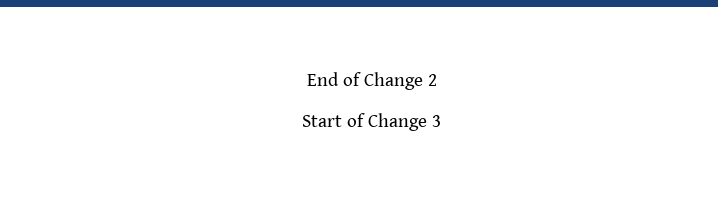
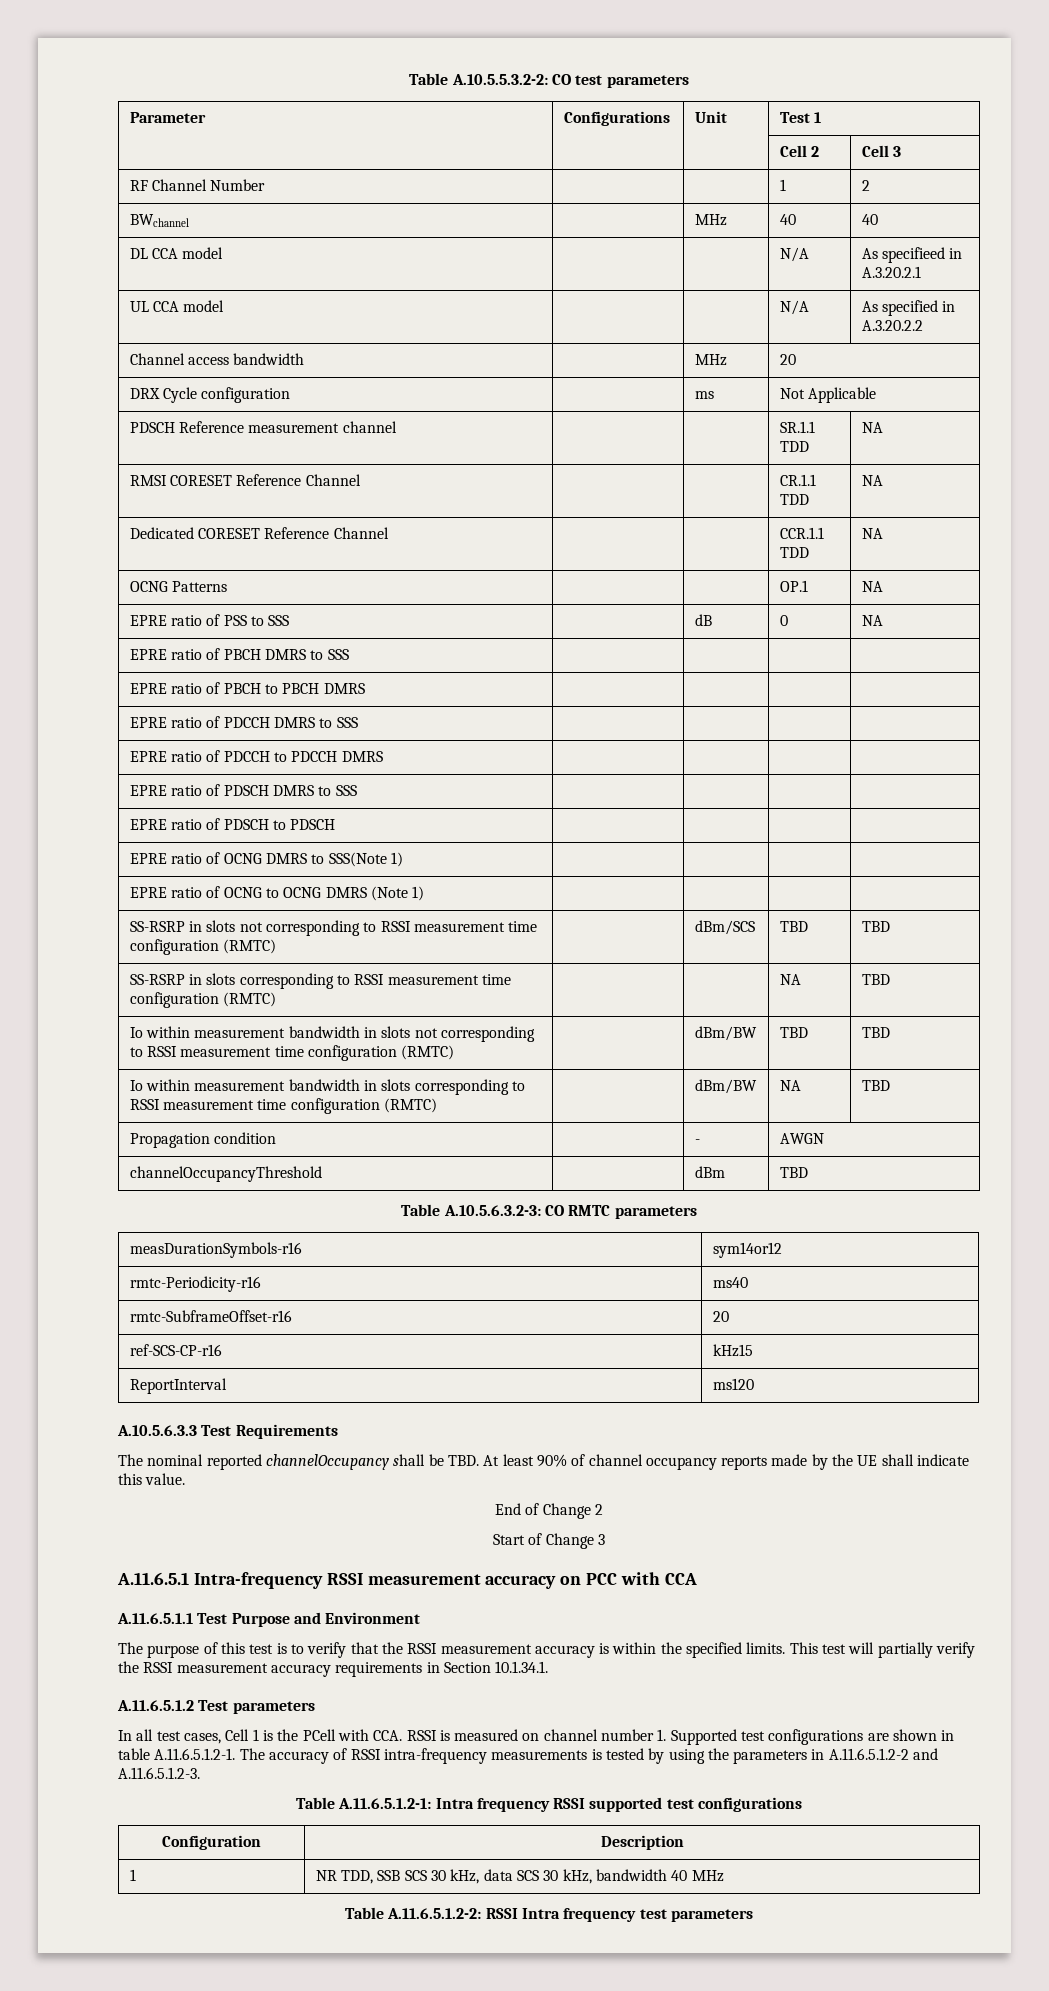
(306, 79) none -> [409,73,689,88] [129,112,206,123] [563,111,670,126] [694,111,727,123] [779,112,822,123] [779,145,820,157] [861,145,902,157] [129,179,266,191] [779,179,786,191] [861,180,870,191] [129,214,189,227] [694,214,727,226] [779,214,796,225] [861,214,878,225] [129,247,224,259] [779,247,809,262] [861,247,963,263] [861,266,921,278] [129,300,225,312] [779,300,809,315] [861,300,956,316] [861,320,923,331] [129,353,305,365] [694,354,727,366] [779,354,796,365] [129,387,291,403] [694,391,714,399] [779,387,877,403] [129,421,397,433] [779,421,815,433] [779,441,809,452] [861,422,883,433] [129,474,361,486] [779,474,816,486] [779,494,809,505] [861,475,883,486] [129,527,389,539] [779,527,824,539] [779,547,809,558] [861,528,883,539] [129,581,228,592] [779,580,808,592] [861,581,883,592] [129,614,290,626] [694,614,712,626] [779,615,788,626] [861,615,883,626] [129,648,349,660] [129,682,365,694] [129,716,358,728] [129,750,383,762] [129,784,357,796] [129,818,336,830] [129,852,403,867] [129,886,425,901] [129,920,538,936] [129,939,277,955] [694,920,755,935] [779,921,808,932] [861,921,890,932] [129,973,511,989] [129,992,277,1008] [779,974,801,985] [861,974,890,985] [129,1026,535,1042] [129,1045,455,1061] [694,1026,757,1041] [779,1027,808,1038] [861,1027,890,1038] [129,1079,525,1095] [129,1098,437,1114] [694,1079,757,1094] [779,1080,801,1091] [861,1080,890,1091] [129,1132,277,1148] [694,1139,700,1144] [779,1133,824,1144] [129,1166,322,1182] [694,1166,725,1178] [779,1167,808,1178] [401,1204,697,1219] [129,1242,302,1258] [712,1242,782,1258] [129,1276,261,1292] [712,1277,748,1288] [129,1310,292,1322] [712,1311,729,1322] [129,1344,222,1356] [712,1344,753,1357] [129,1378,227,1394] [712,1378,754,1390] [117,1424,338,1439] [118,1454,970,1470] [118,1473,186,1485] Table A.10.5.5.3.2-2: CO test parameters // Parameter | Configurations | Unit | Test 1 // | | | Cell 2 | Cell 3 // RF Channel Number | | | 1 | 2 // BWchannel | | MHz | 40 | 40 // DL CCA model | | | N/A | As specifieed in A.3.20.2.1 // UL CCA model | | | N/A | As specified in A.3.20.2.2 // Channel access bandwidth | | MHz | 20 // DRX Cycle configuration | | ms | Not Applicable // PDSCH Reference measurement channel | | | SR.1.1 TDD | NA // RMSI CORESET Reference Channel | | | CR.1.1 TDD | NA // Dedicated CORESET Reference Channel | | | CCR.1.1 TDD | NA // OCNG Patterns | | | OP.1 | NA // EPRE ratio of PSS to SSS | | dB | 0 | NA // EPRE ratio of PBCH DMRS to SSS | | | | // EPRE ratio of PBCH to PBCH DMRS | | | | // EPRE ratio of PDCCH DMRS to SSS | | | | // EPRE ratio of PDCCH to PDCCH DMRS | | | | // EPRE ratio of PDSCH DMRS to SSS | | | | // EPRE ratio of PDSCH to PDSCH | | | | // EPRE ratio of OCNG DMRS to SSS(Note 1) | | | | // EPRE ratio of OCNG to OCNG DMRS (Note 1) | | | | // SS-RSRP in slots not corresponding to RSSI measurement time configuration (RMTC) | | dBm/SCS | TBD | TBD // SS-RSRP in slots corresponding to RSSI measurement time configuration (RMTC) | | | NA | TBD // Io within measurement bandwidth in slots not corresponding to RSSI measurement time configuration (RMTC) | | dBm/BW | TBD | TBD // Io within measurement bandwidth in slots corresponding to RSSI measurement time configuration (RMTC) | | dBm/BW | NA | TBD // Propagation condition | | - | AWGN // channelOccupancyThreshold | | dBm | TBD // Table A.10.5.6.3.2-3: CO RMTC parameters // measDurationSymbols-r16 | sym14or12 // rmtc-Periodicity-r16 | ms40 // rmtc-SubframeOffset-r16 | 20 // ref-SCS-CP-r16 | kHz15 // ReportInterval | ms120 // A.10.5.6.3.3 Test Requirements // The nominal reported channelOccupancy shall be TBD. At least 90% of channel occupancy reports made by the UE shall indicate this value. //
(441, 121) none -> [117,1572,697,1589] [117,1612,421,1627] [118,1642,976,1658] [118,1661,549,1677] [117,1700,315,1714] [118,1729,955,1745] [118,1748,939,1764] [118,1767,200,1779] [295,1797,803,1812] [162,1835,261,1850] [600,1835,684,1850] [129,1869,136,1881] [315,1869,724,1884] [345,1907,753,1922] // A.11.6.5.1 Intra-frequency RSSI measurement accuracy on PCC with CCA // A.11.6.5.1.1 Test Purpose and Environment // The purpose of this test is to verify that the RSSI measurement accuracy is within the specified limits. This test will partially verify the RSSI measurement accuracy requirements in Section 10.1.34.1. // A.11.6.5.1.2 Test parameters // In all test cases, Cell 1 is the PCell with CCA. RSSI is measured on channel number 1. Supported test configurations are shown in table A.11.6.5.1.2-1. The accuracy of RSSI intra-frequency measurements is tested by using the parameters in A.11.6.5.1.2-2 and A.11.6.5.1.2-3. // Table A.11.6.5.1.2-1: Intra frequency RSSI supported test configurations // Configuration | Description // 1 | NR TDD, SSB SCS 30 kHz, data SCS 30 kHz, bandwidth 40 MHz // Table A.11.6.5.1.2-2: RSSI Intra frequency test parameters

